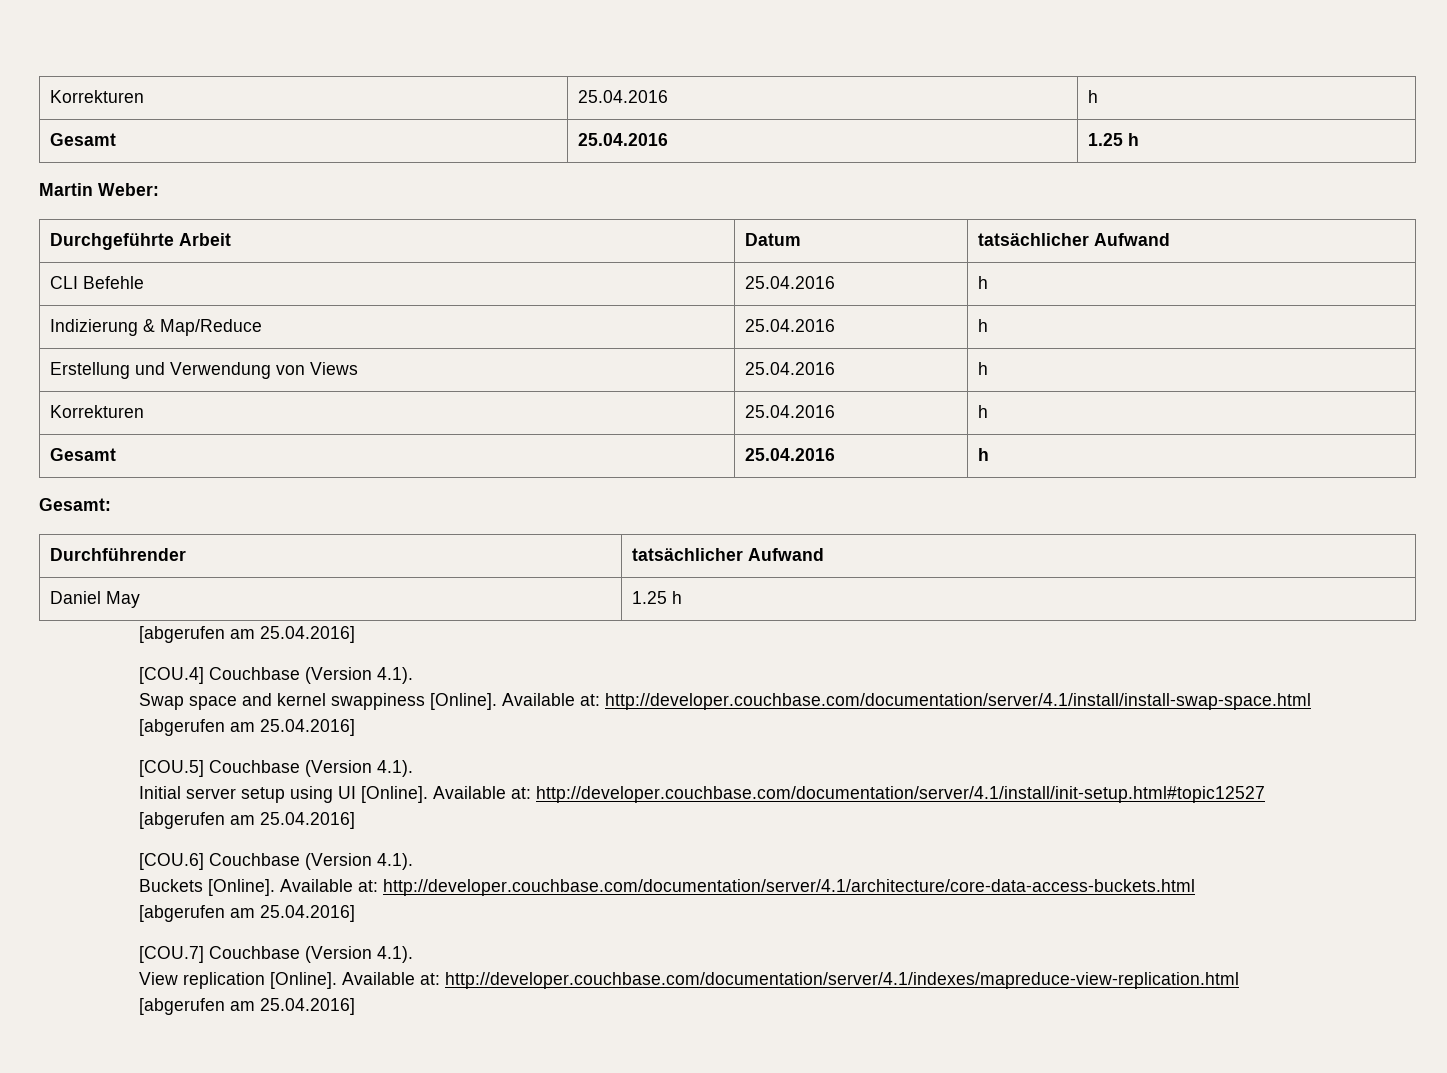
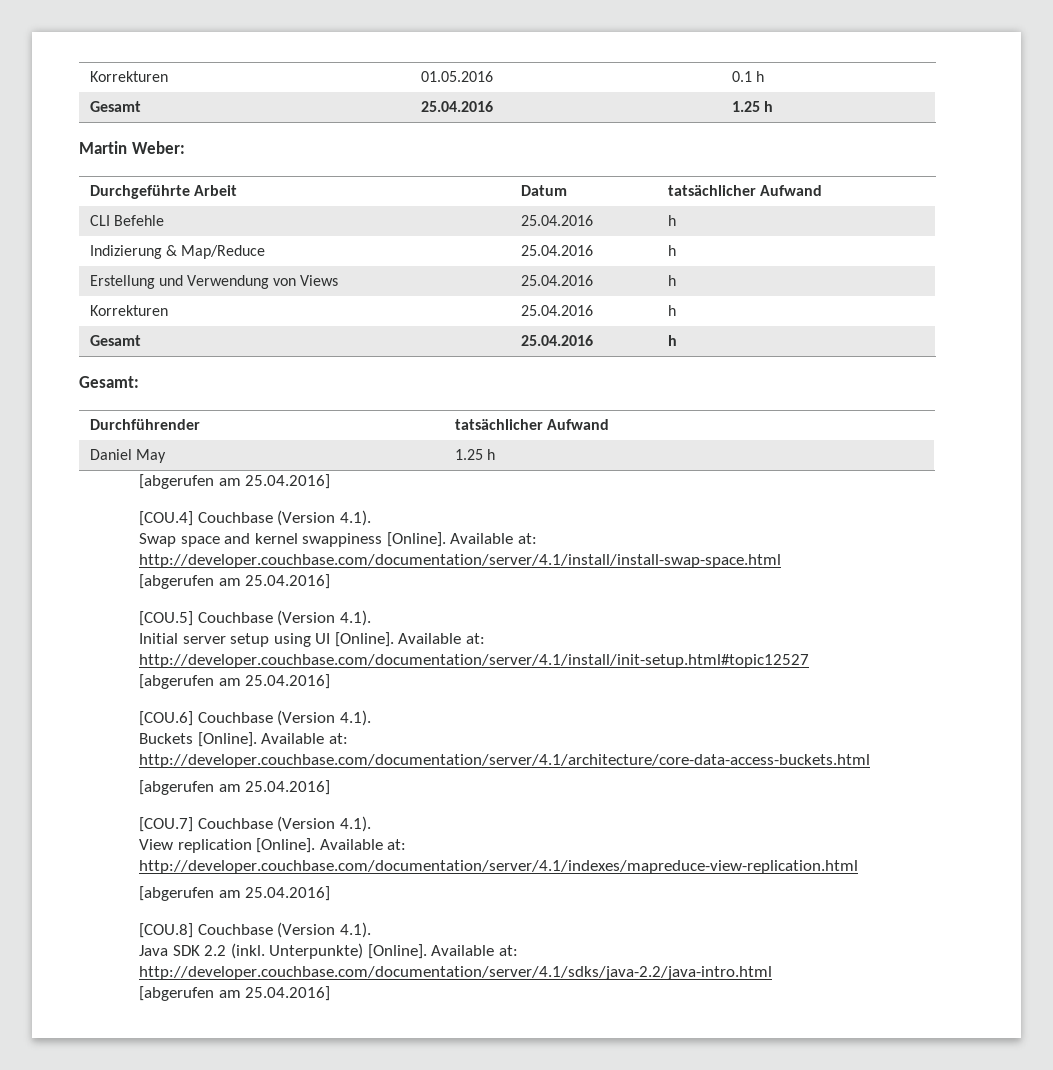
[49,90,144,103] [577,90,668,103] Korrekturen | 25.04.2016 | -> [89,71,168,82] [420,71,493,82] [731,71,752,82] Korrekturen | 01.05.2016 | 0.1
(355, 1006) none -> [138,922,371,938] [138,943,519,959] [138,966,772,980] [138,986,331,1001] // [COU.8] Couchbase (Version 4.1). // Java SDK 2.2 (inkl. Unterpunkte) [Online]. Available at: http://developer.couchbase.com/documentation/server/4.1/sdks/java-2.2/java-intro.html // [abgerufen am 25.04.2016]

